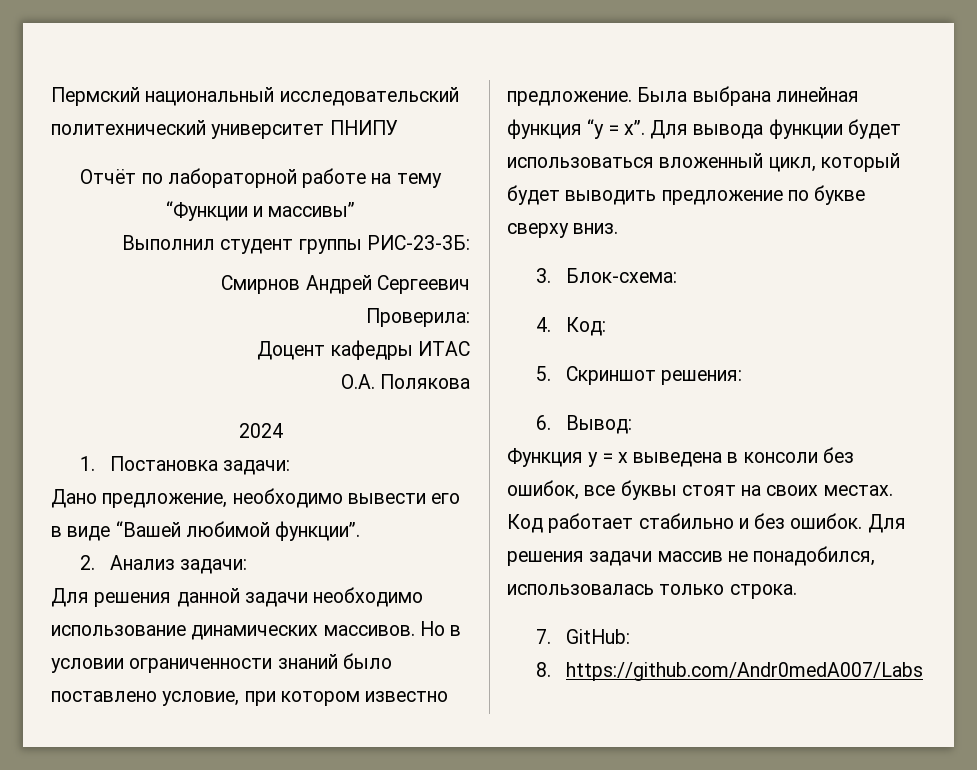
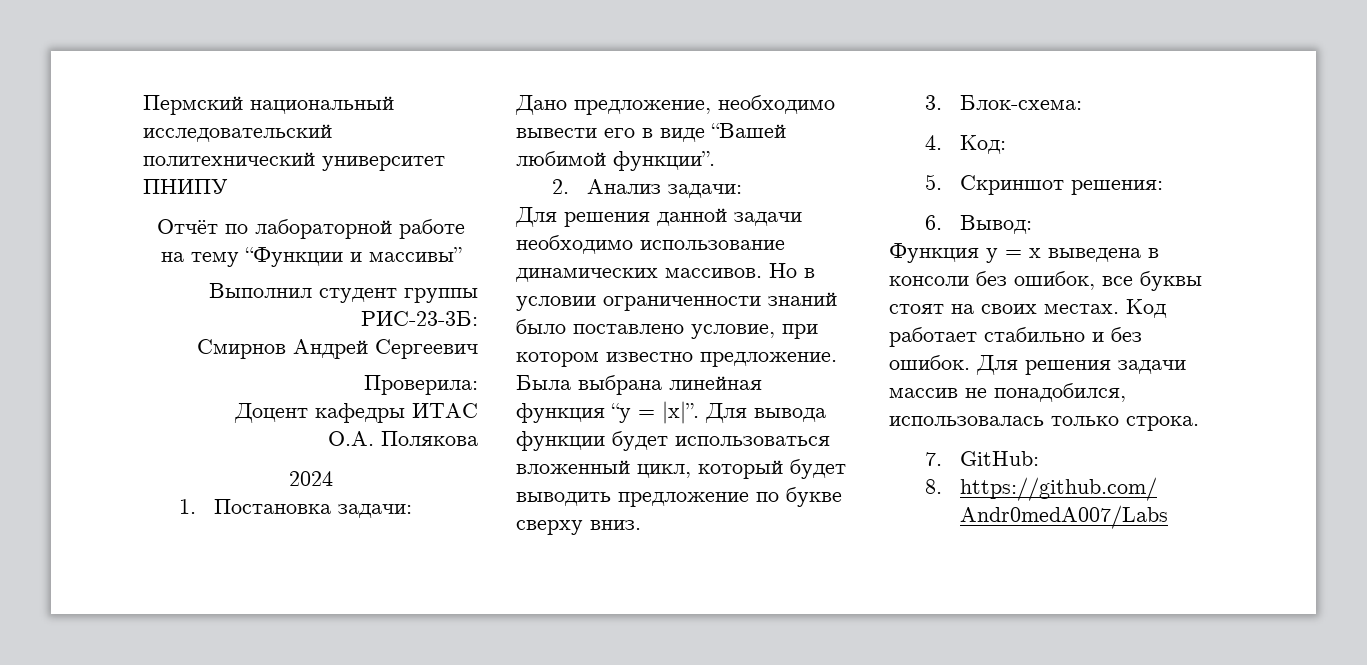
[623,120,645,135] x”. -> [662,401,699,424] |x|”.

